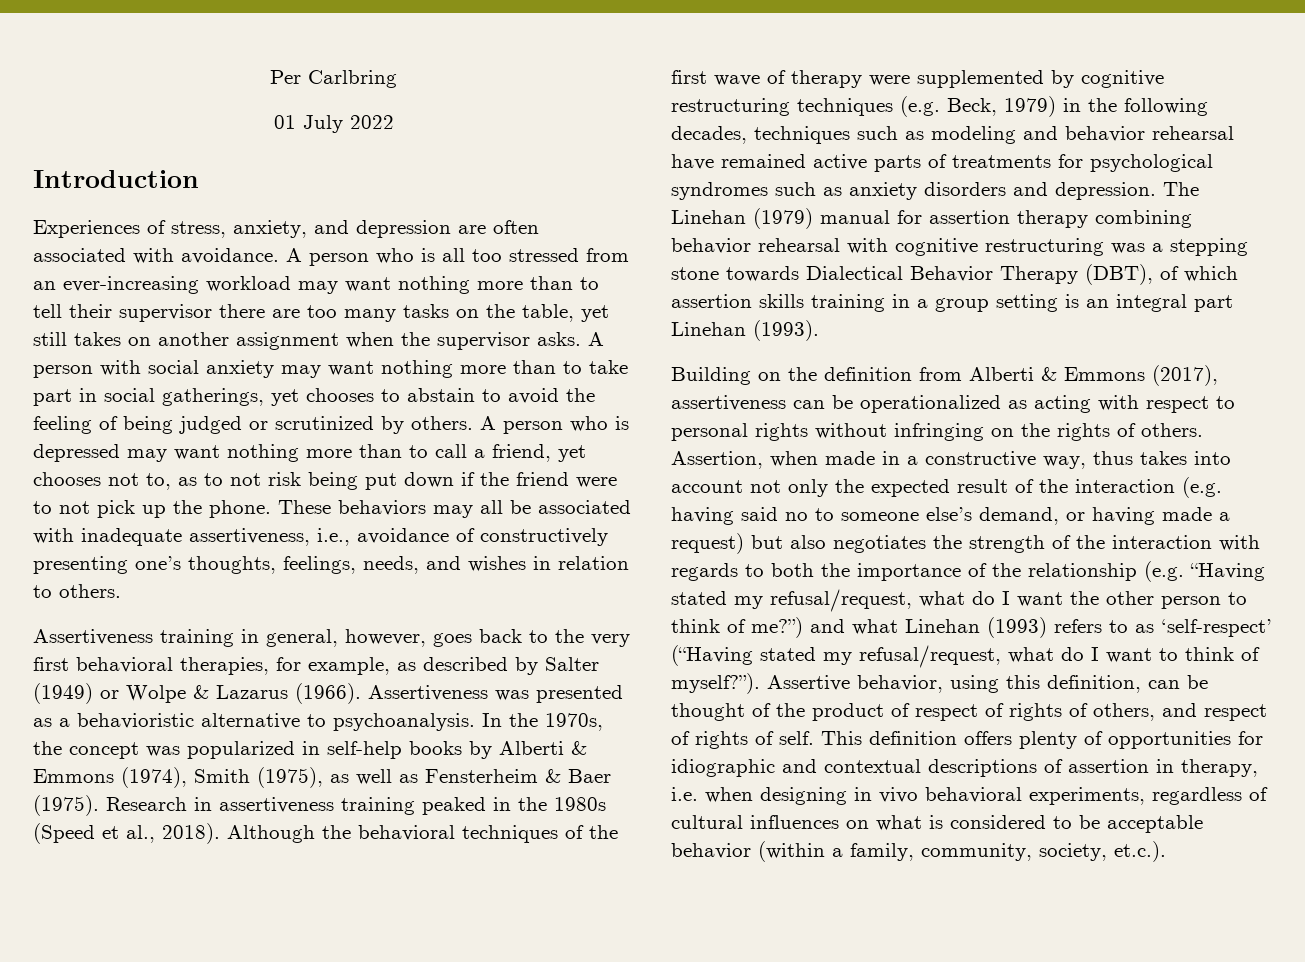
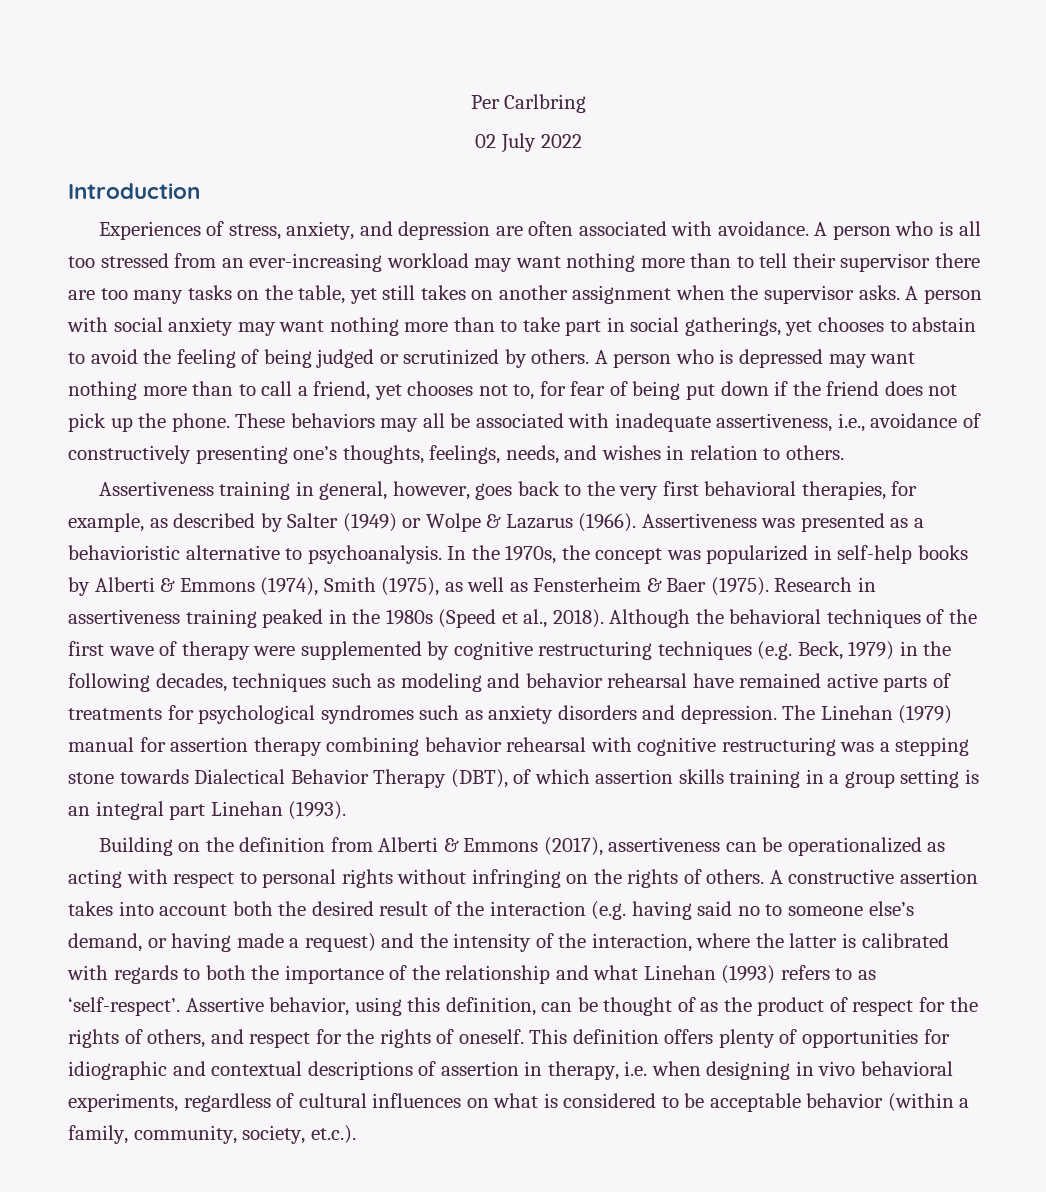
[273,115,296,129] 01 -> [475,134,497,148] 02
[178,472,301,486] as to not risk -> [539,381,628,396] for fear of
[576,477,617,488] [33,501,52,514] were to -> [884,381,923,396] does
[671,451,1231,469] [671,479,950,497] Assertion, when made in a constructive way, thus takes into account not only the expected -> [769,869,979,884] [68,901,374,916] A constructive assertion takes into account both the desired
[751,535,1212,553] but also negotiates the strength of the interaction -> [381,933,949,952] and the intensity of the interaction, where the latter is calibrated
[1144,561,1265,582] [671,589,1247,612] [671,617,803,638] (e.g. “Having stated my refusal/request, what do I want the other person to think of me?”) -> (551, 974) none
[1161,619,1272,637] [671,645,1260,668] [671,673,760,694] ‘self-respect’ (“Having stated my refusal/request, what do I want to think of myself?”). -> [68,997,180,1016] ‘self-respect’.
(771, 710) none -> [700,1002,719,1012] as
[985,703,1004,717] of -> [919,997,978,1012] for the
[671,731,814,749] of rights of self. -> [315,1029,524,1048] for the rights of oneself.

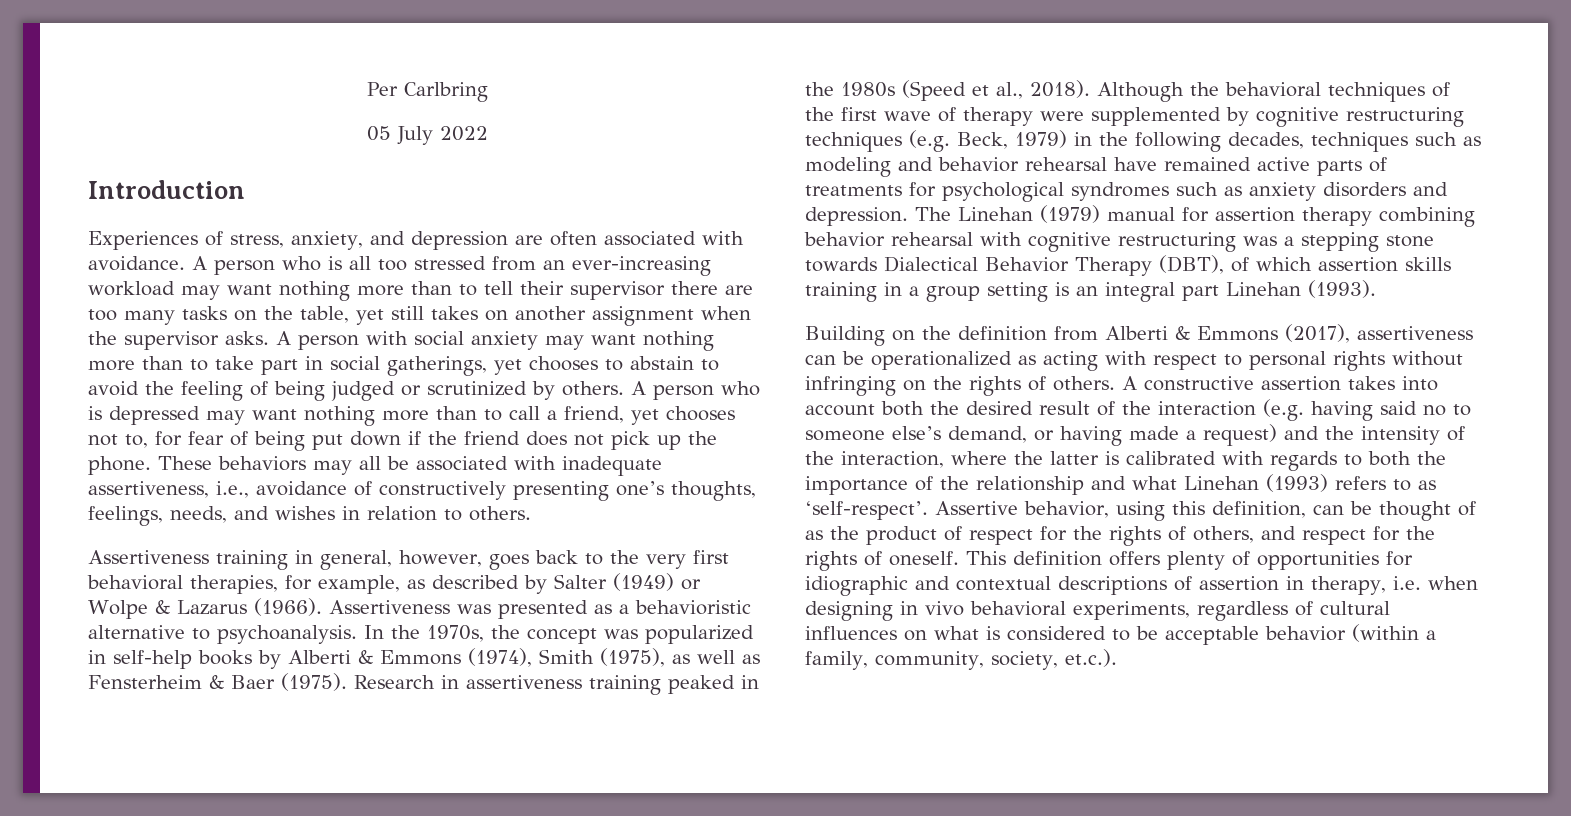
[475,134,497,148] 02 -> [366,126,391,141] 05

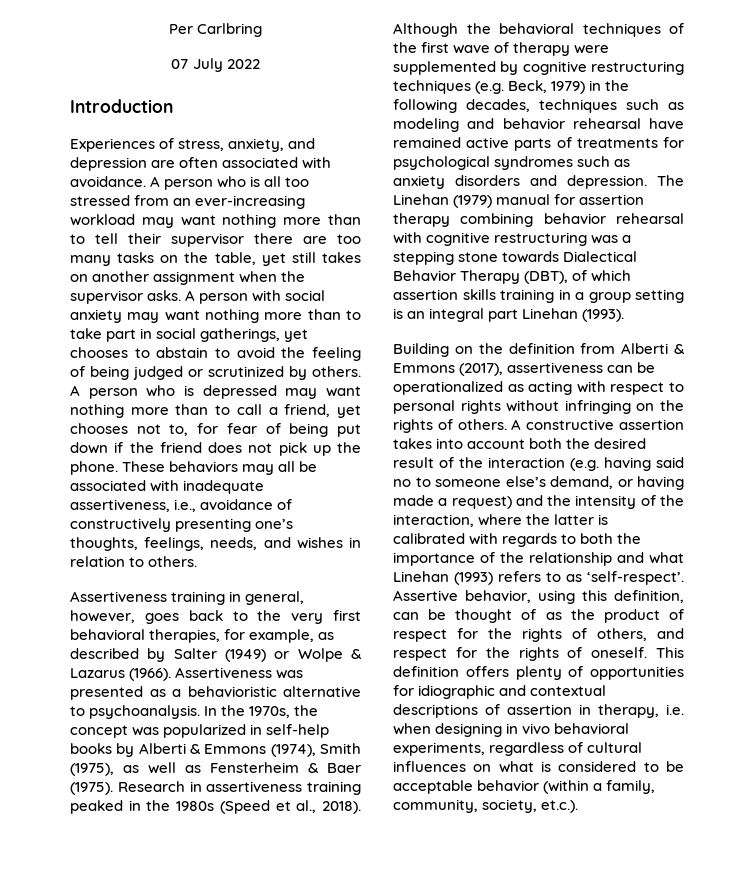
[366,126,391,141] 05 -> [171,59,189,69] 07

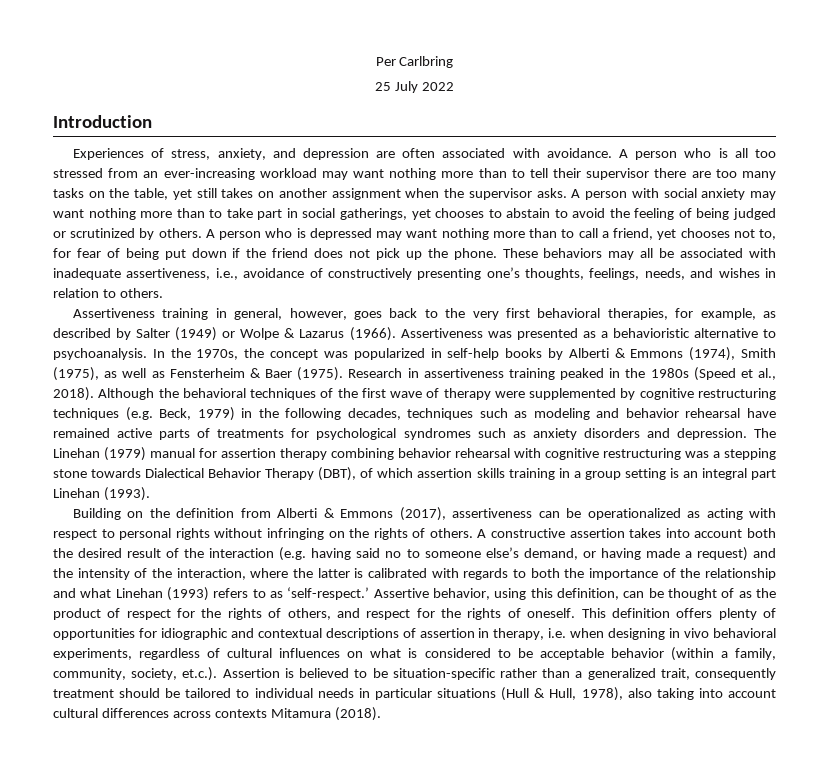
[171,59,189,69] 07 -> [375,82,392,91] 25
[587,571,684,585] ‘self-respect’. -> [287,587,370,600] ‘self-respect.’
(579, 806) none -> [222,668,776,680] [53,687,777,701] [53,707,381,721] Assertion is believed to be situation-specific rather than a generalized trait, consequently treatment should be tailored to individual needs in particular situations (Hull & Hull, 1978), also taking into account cultural differences across contexts Mitamura (2018).

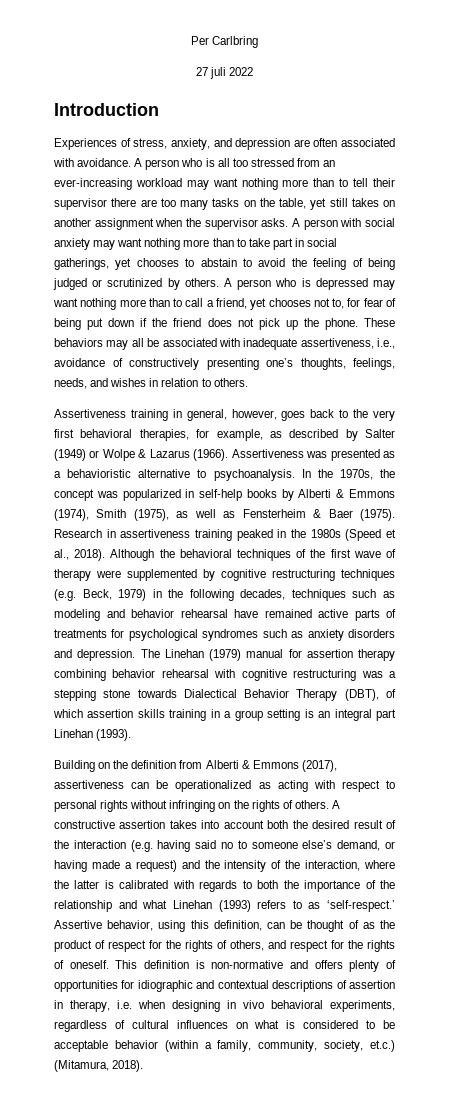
[375,81,418,93] 25 July -> [195,67,226,79] 27 juli
(670, 613) none -> [195,960,308,969] is non-normative and
[182,667,776,681] [53,687,777,701] [53,707,381,721] et.c.). Assertion is believed to be situation-specific rather than a generalized trait, consequently treatment should be tailored to individual needs in particular situations (Hull & Hull, 1978), also taking into account cultural differences across contexts Mitamura (2018). -> [370,1040,395,1052] [54,1060,144,1072] et.c.) (Mitamura, 2018).

